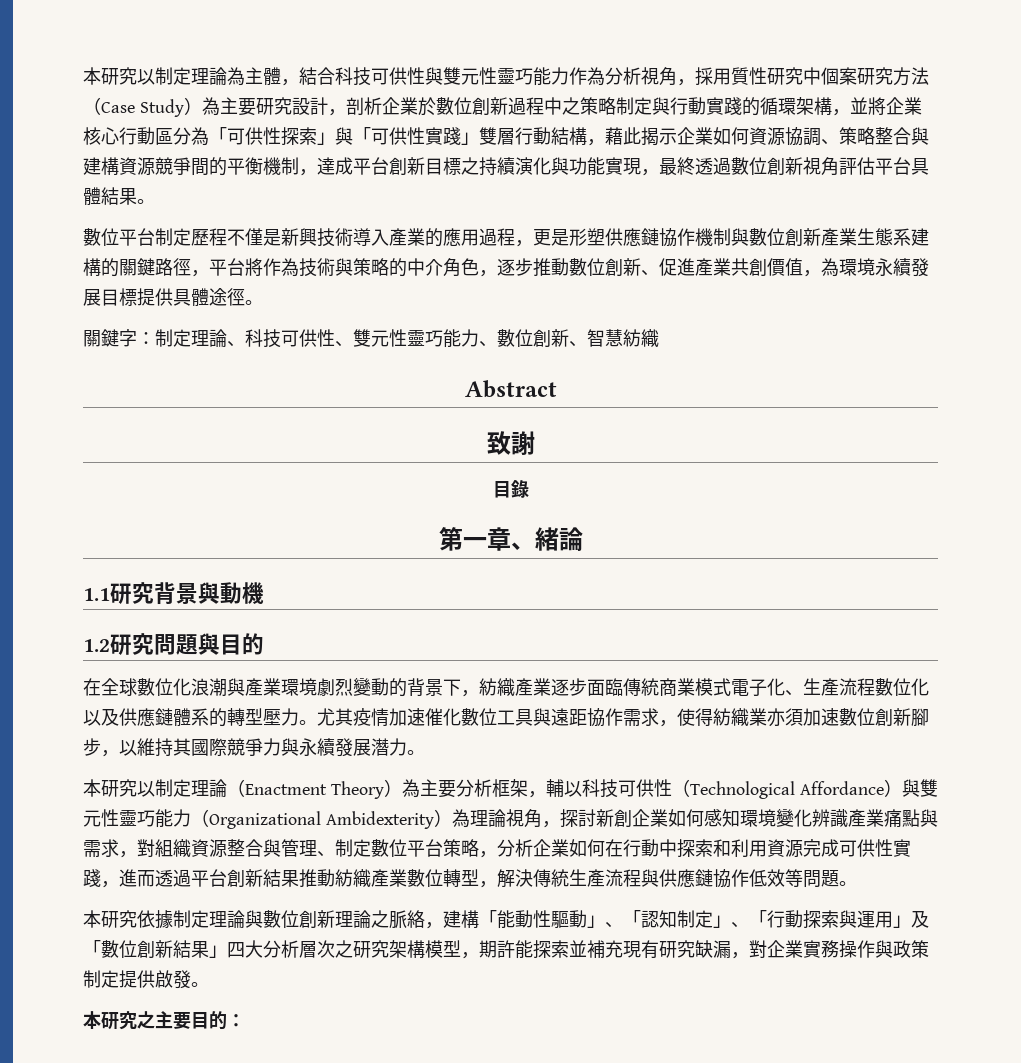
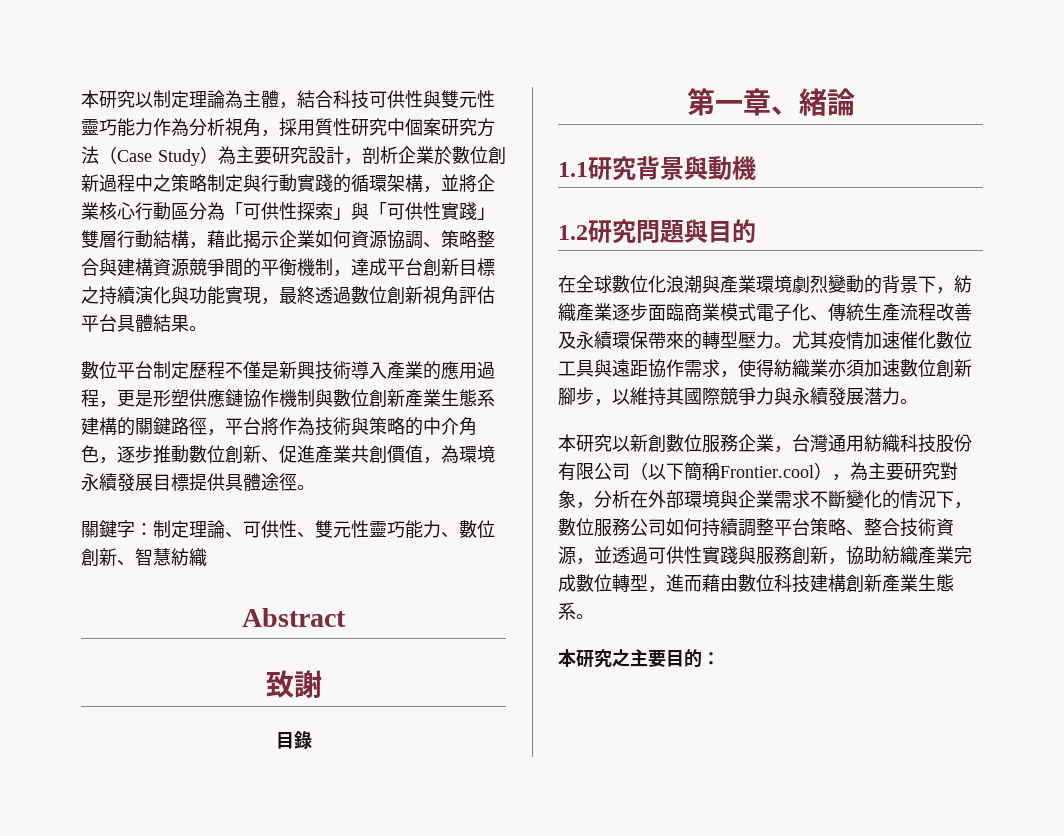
[245,329,281,348] 科技 -> (243, 535) none
[623,678,659,696] 傳統 -> (684, 312) none
[803,678,929,696] [83,708,209,726] 生產流程數位化以及供應鏈體系 -> [828,303,972,321] [558,331,684,349] 傳統生產流程改善及永續環保帶來
[155,779,938,799] [83,808,938,829] [83,839,911,858] [83,869,407,888] 制定理論（Enactment Theory）為主要分析框架，輔以科技可供性（Technological Affordance）與雙元性靈巧能力（Organizational Ambidexterity）為理論視角，探討新創企業如何感知環境變化辨識產業痛點與需求，對組織資源整合與管理、制定數位平台策略，分析企業如何在行動中探索和利用資源完成可供性實踐，進而透過平台創新結果推動紡織產業 -> [630,434,972,453] [558,462,958,481] [558,489,972,509] [558,518,954,537] [558,546,972,565] [558,574,576,592] 新創數位服務企業，台灣通用紡織科技股份有限公司（以下簡稱Frontier.cool），為主要研究對象，分析在外部環境與企業需求不斷變化的情況下，數位服務公司如何持續調整平台策略、整合技術資源，並透過可供性實踐與服務創新，協助紡織產業完成
[497,869,857,888] [83,910,929,929] [83,940,929,959] [83,970,191,989] 解決傳統生產流程與供應鏈協作低效等問題。 // 本研究依據制定理論與數位創新理論之脈絡，建構「能動性驅動」、「認知制定」、「行動探索與運用」及「數位創新結果」四大分析層次之研究架構模型，期許能探索並補充現有研究缺漏，對企業實務操作與政策制定提供啟發 -> [666,574,954,593] [558,602,576,620] 進而藉由數位科技建構創新產業生態系

